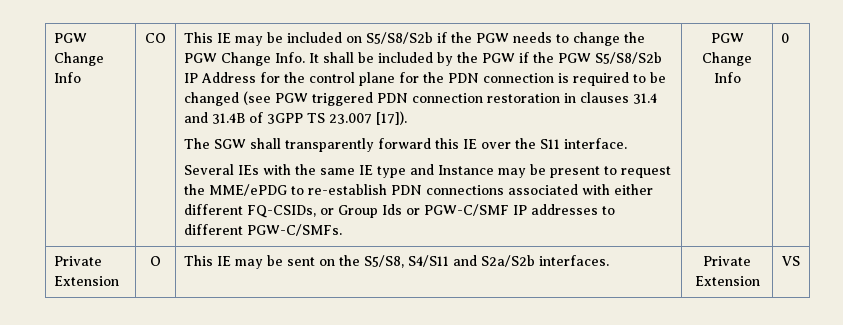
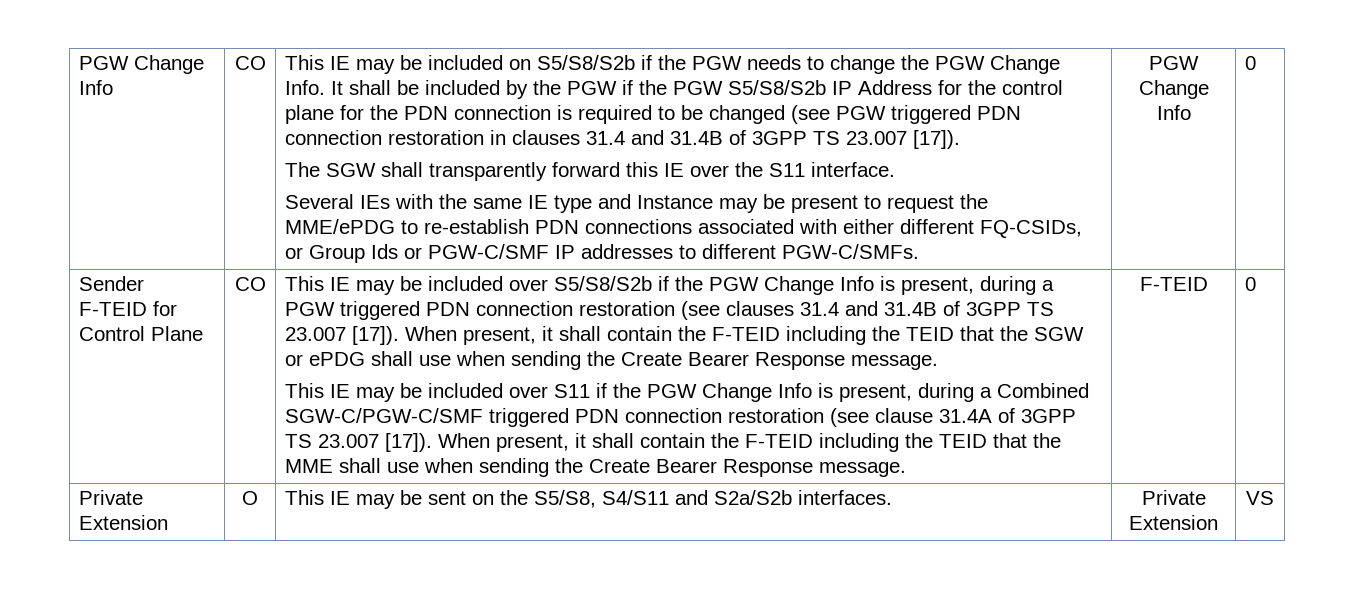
(789, 38) none -> [78,276,144,291] [78,301,177,316] [78,326,203,341] [234,277,266,291] [284,276,1054,295] [284,301,1054,320] [284,326,1084,345] [284,351,938,370] [284,383,1089,402] [284,408,1076,427] [284,433,1061,452] [284,458,906,477] [1139,277,1208,291] [1244,277,1256,291] // Sender F-TEID for Control Plane | CO | This IE may be included over S5/S8/S2b if the PGW Change Info is present, during a PGW triggered PDN connection restoration (see clauses 31.4 and 31.4B of 3GPP TS 23.007 [17]). When present, it shall contain the F-TEID including the TEID that the SGW or ePDG shall use when sending the Create Bearer Response message. // This IE may be included over S11 if the PGW Change Info is present, during a Combined SGW-C/PGW-C/SMF triggered PDN connection restoration (see clause 31.4A of 3GPP TS 23.007 [17]). When present, it shall contain the F-TEID including the TEID that the MME shall use when sending the Create Bearer Response message. | F-TEID | 0

